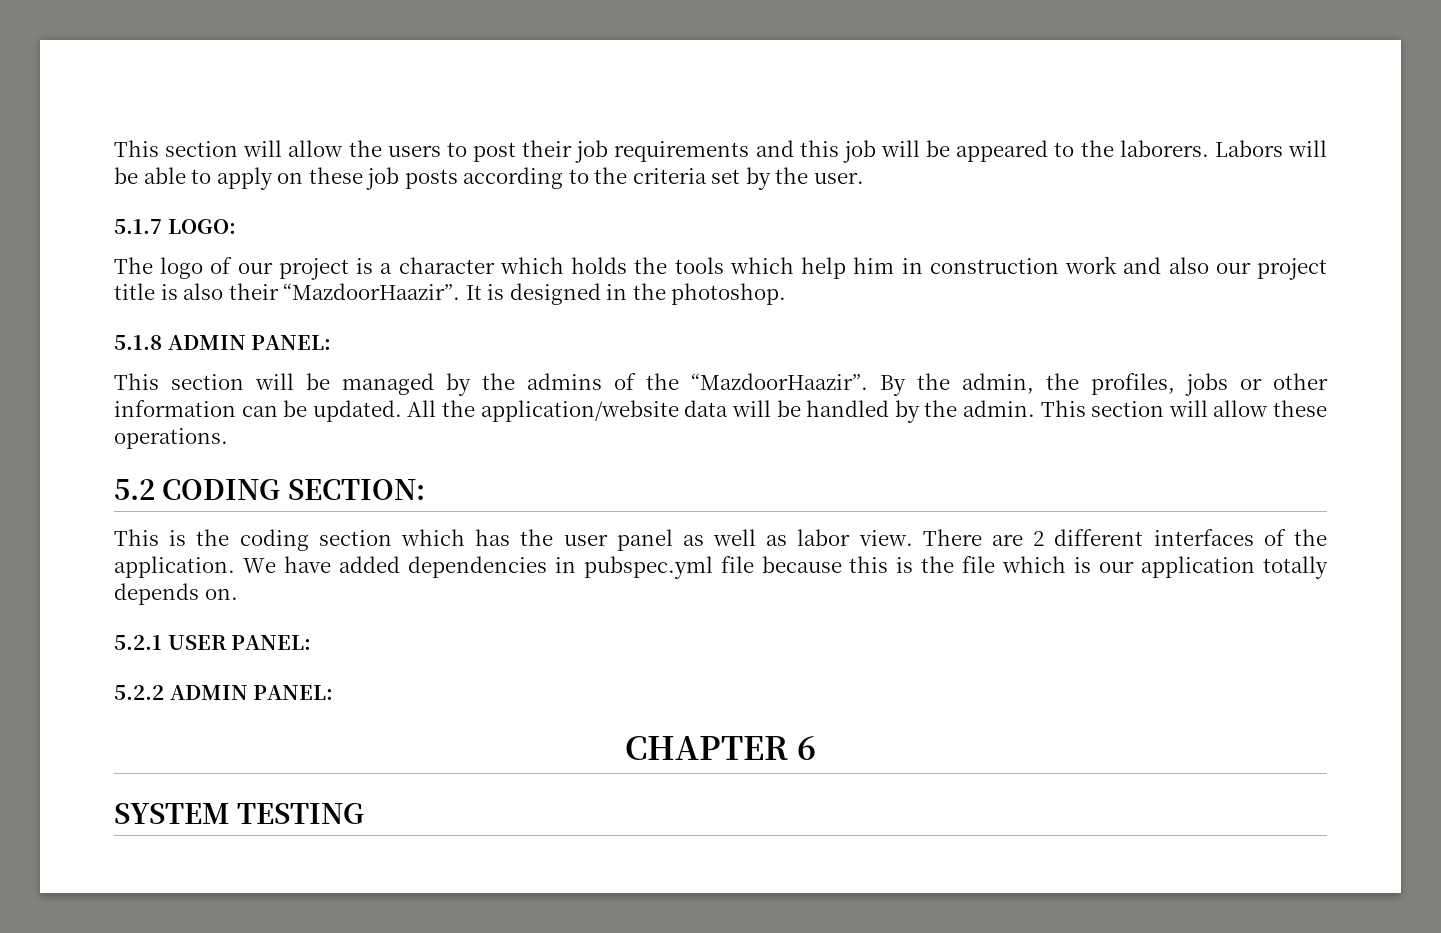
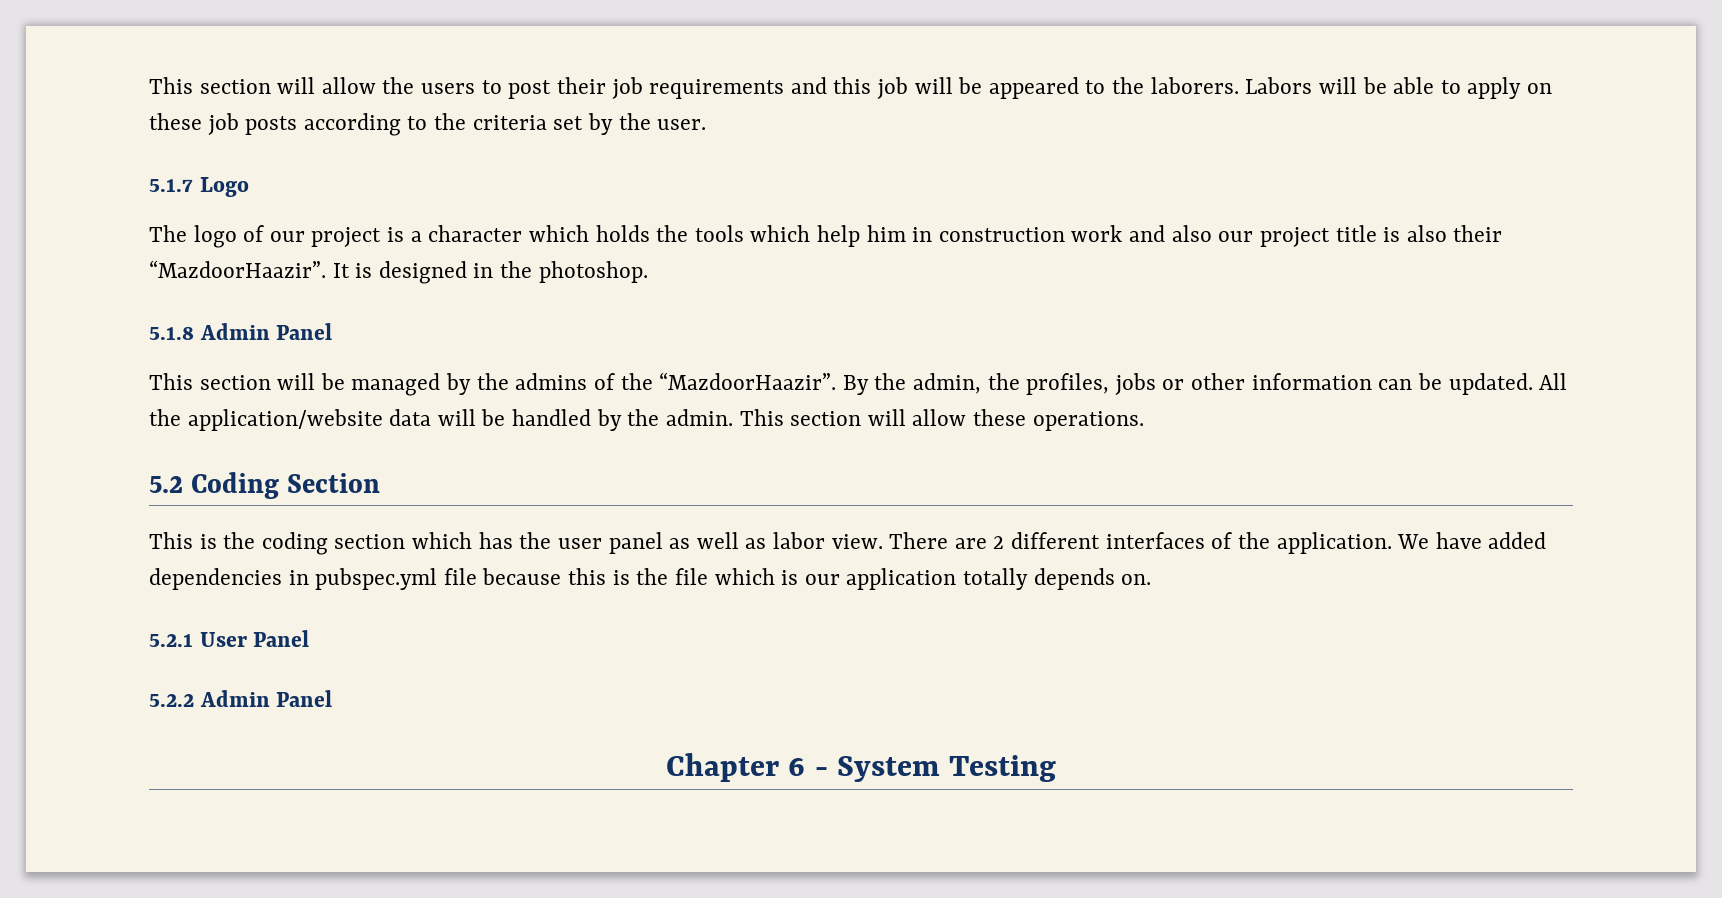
[167,219,236,234] LOGO: -> [199,177,249,197] Logo
[167,335,332,350] ADMIN PANEL: -> [199,323,333,340] Admin Panel
[162,479,425,500] CODING SECTION: -> [191,472,381,499] Coding Section
[167,635,312,650] USER PANEL: -> [199,630,310,647] User Panel
[169,685,334,700] [625,736,816,760] [114,803,365,824] ADMIN PANEL: // CHAPTER 6 // SYSTEM TESTING -> [199,690,333,707] [665,753,1057,782] Admin Panel // Chapter 6 - System Testing

